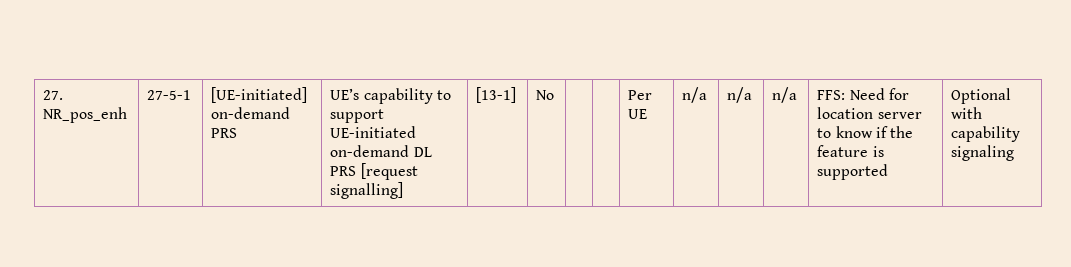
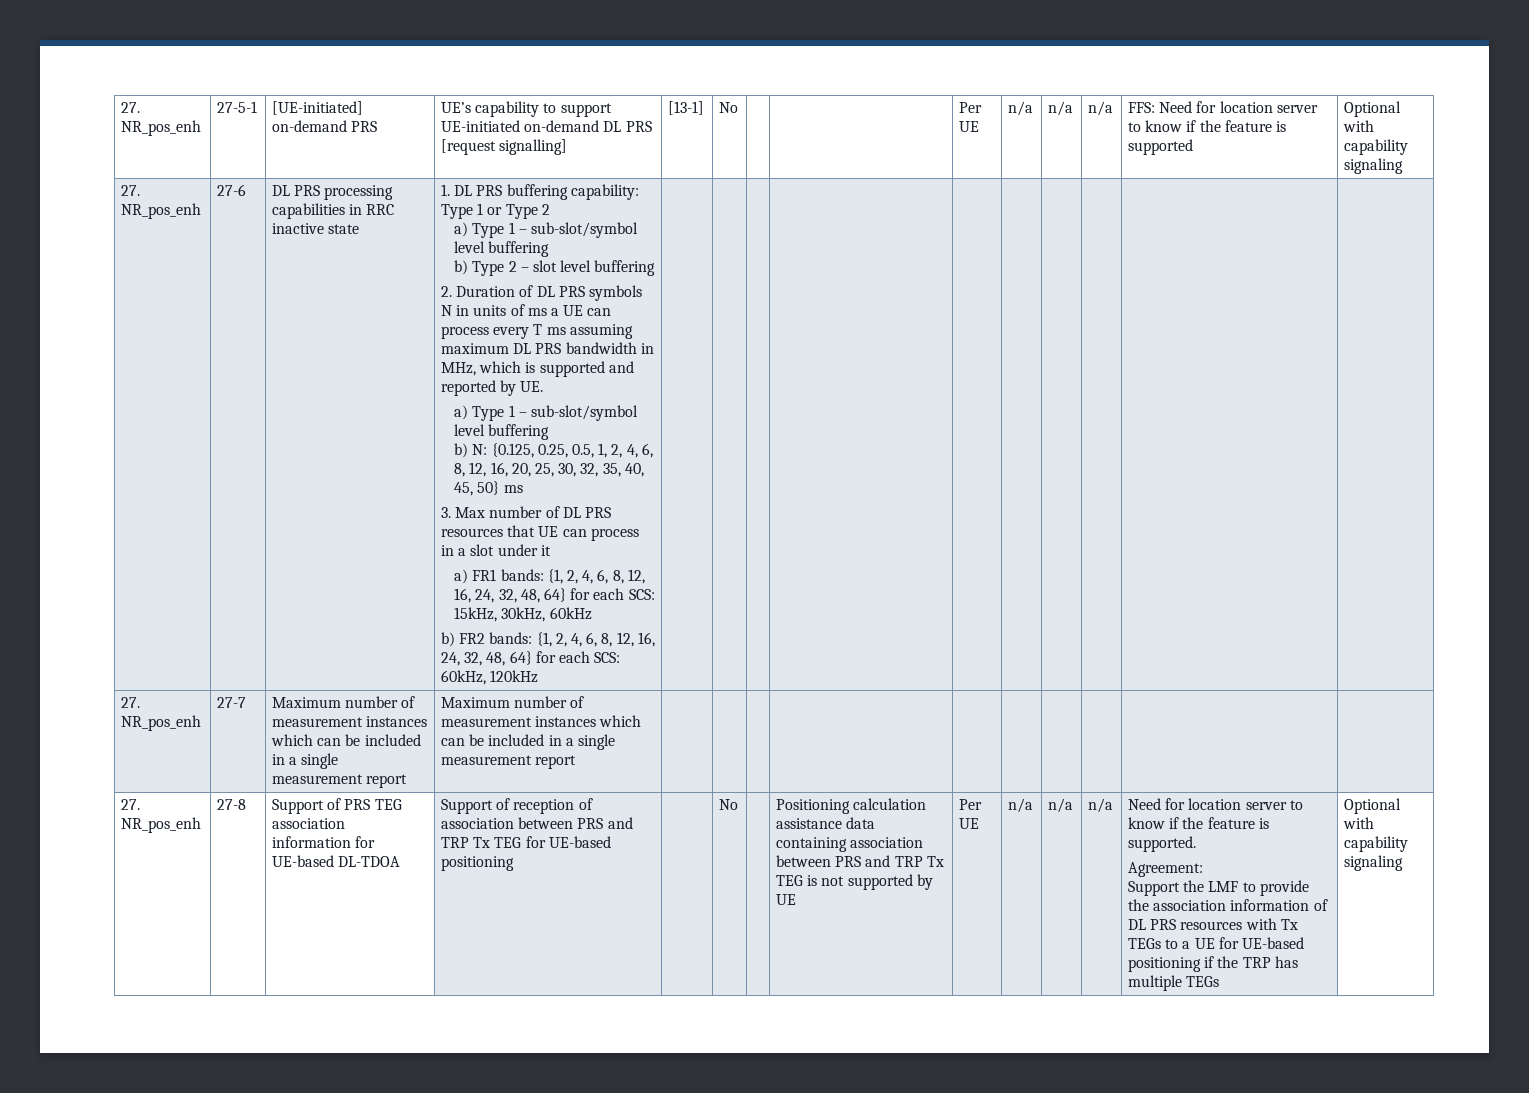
(1015, 153) none -> [121,185,141,196] [121,203,202,219] [217,184,247,196] [272,185,394,200] [272,203,395,219] [272,223,360,234] [441,184,639,200] [441,203,550,219] [454,222,638,238] [454,241,550,257] [454,260,656,276] [441,285,642,301] [441,304,612,316] [441,324,633,339] [441,342,654,354] [441,361,634,377] [441,380,544,396] [454,405,638,421] [454,424,550,440] [454,443,653,458] [454,462,644,477] [454,481,523,496] [441,506,611,518] [441,525,639,541] [441,544,551,556] [454,569,645,584] [454,588,655,603] [454,607,592,622] [441,632,655,647] [441,651,621,666] [441,670,539,685] [121,697,141,708] [121,715,202,731] [217,697,247,708] [272,696,416,708] [272,716,428,727] [271,734,421,746] [272,753,339,769] [272,774,408,788] [441,696,585,708] [441,715,642,727] [441,734,615,750] [441,755,577,769] [121,799,141,810] [121,817,202,833] [217,799,247,810] [272,798,402,814] [272,818,346,829] [272,836,376,848] [272,855,401,867] [441,798,593,814] [441,817,633,829] [441,836,611,848] [441,856,515,871] [719,799,739,810] [776,798,927,814] [776,817,876,829] [776,837,924,852] [776,855,944,867] [776,874,933,890] [776,894,797,905] [959,799,983,810] [959,818,980,829] [1008,798,1034,813] [1048,798,1074,813] [1088,798,1114,813] [1128,798,1303,810] [1128,817,1269,829] [1128,836,1197,852] [1128,862,1204,877] [1128,880,1309,896] [1128,899,1328,911] [1128,918,1298,930] [1128,937,1304,949] [1128,956,1298,972] [1128,975,1220,991] [1344,798,1402,814] [1343,817,1375,829] [1344,836,1409,852] [1344,855,1404,871] // 27. NR_pos_enh | 27-6 | DL PRS processing capabilities in RRC inactive state | 1. DL PRS buffering capability: Type 1 or Type 2 // a) Type 1 – sub-slot/symbol level buffering // b) Type 2 – slot level buffering // 2. Duration of DL PRS symbols N in units of ms a UE can process every T ms assuming maximum DL PRS bandwidth in MHz, which is supported and reported by UE. // a) Type 1 – sub-slot/symbol level buffering // b) N: {0.125, 0.25, 0.5, 1, 2, 4, 6, 8, 12, 16, 20, 25, 30, 32, 35, 40, 45, 50} ms // 3. Max number of DL PRS resources that UE can process in a slot under it // a) FR1 bands: {1, 2, 4, 6, 8, 12, 16, 24, 32, 48, 64} for each SCS: 15kHz, 30kHz, 60kHz // b) FR2 bands: {1, 2, 4, 6, 8, 12, 16, 24, 32, 48, 64} for each SCS: 60kHz, 120kHz | | | | | | | | | | // 27. NR_pos_enh | 27-7 | Maximum number of measurement instances which can be included in a single measurement report | Maximum number of measurement instances which can be included in a single measurement report | | | | | | | | | | // 27. NR_pos_enh | 27-8 | Support of PRS TEG association information for UE-based DL-TDOA | Support of reception of association between PRS and TRP Tx TEG for UE-based positioning | | No | | Positioning calculation assistance data containing association between PRS and TRP Tx TEG is not supported by UE | Per UE | n/a | n/a | n/a | Need for location server to know if the feature is supported. // Agreement: // Support the LMF to provide the association information of DL PRS resources with Tx TEGs to a UE for UE-based positioning if the TRP has multiple TEGs | Optional with capability signaling

